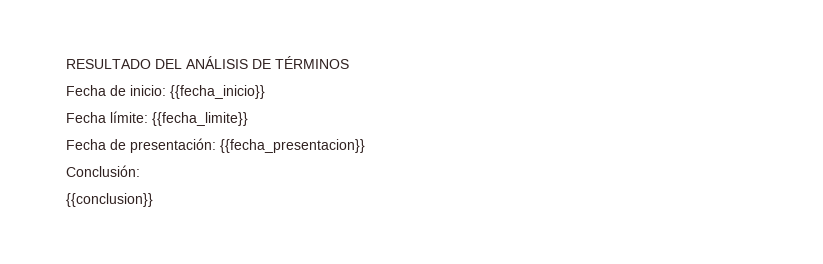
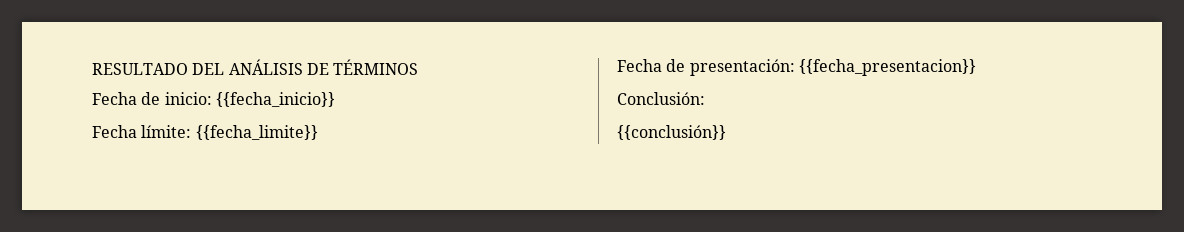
[66,193,153,207] {{conclusion}} -> [617,125,726,140] {{conclusión}}

